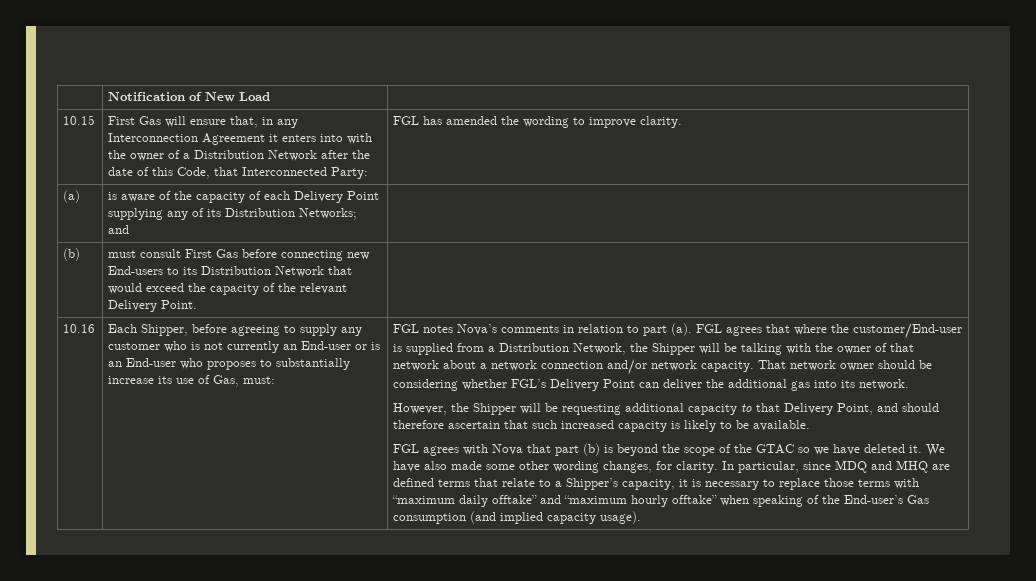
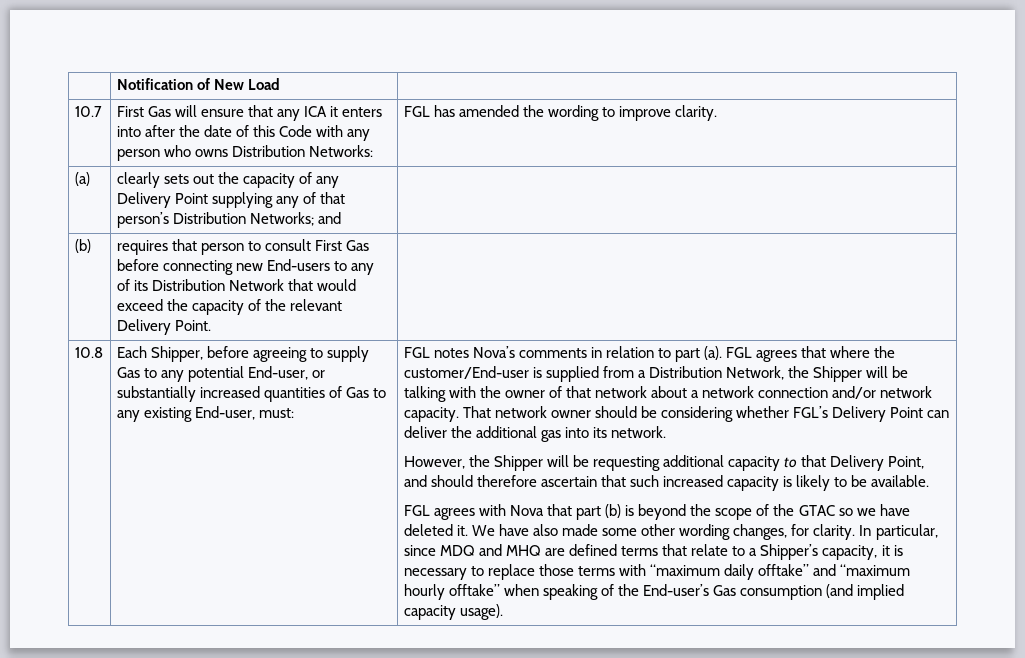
[63,115,96,125] 10.15 -> [74,106,102,117] 10.7
[230,116,299,128] [108,133,373,145] [108,150,318,161] that, in any Interconnection Agreement it enters into with the owner of a Distribution Network -> [248,105,383,121] [116,126,141,137] that any ICA it enters into
[177,167,369,179] Code, that Interconnected Party: -> [279,125,371,141] [116,145,374,161] Code with any person who owns Distribution Networks:
[108,191,291,203] is aware of the capacity of each -> [116,172,340,188] clearly sets out the capacity of any
[207,209,222,217] its -> [320,192,346,204] [116,212,169,228] that person’s
[108,250,137,258] must -> [116,239,262,255] requires that person to
(180, 271) none -> [351,263,375,275] [116,279,130,291] any of
[63,324,96,333] 10.16 -> [74,347,103,358] 10.8
[341,327,363,336] [108,341,381,353] [108,358,351,370] [108,375,240,387] any customer who is not currently an End-user or is an End-user who proposes to substantially increase its use of Gas, -> [116,366,326,382] [116,386,387,402] [116,406,255,422] Gas to any potential End-user, or substantially increased quantities of Gas to any existing End-user,

